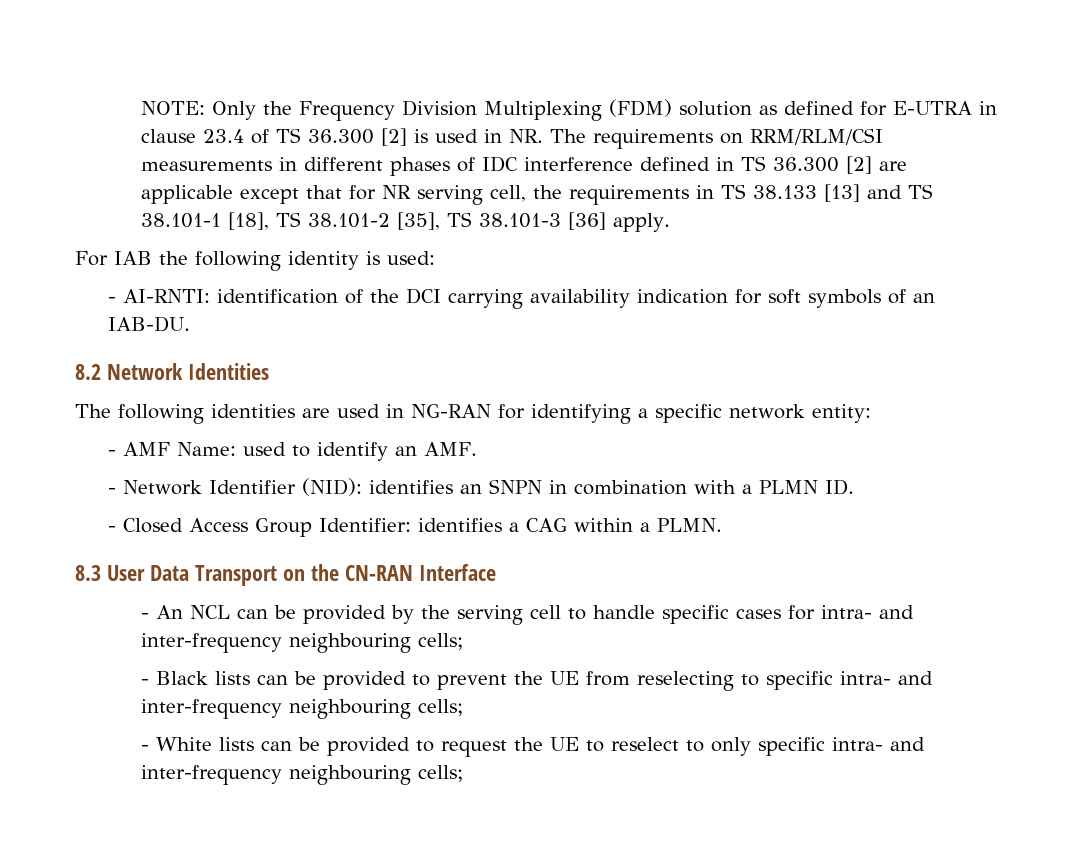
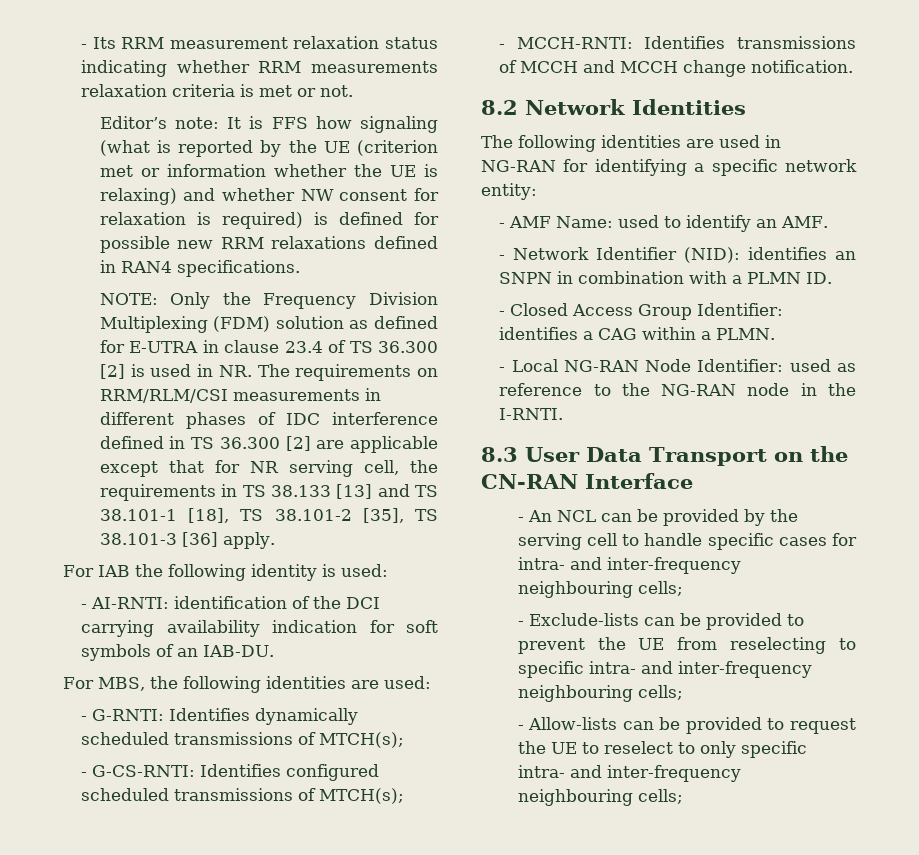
(140, 108) none -> [81,36,438,49] [81,60,438,77] [81,84,354,97] [99,116,438,133] [99,140,438,157] [99,164,438,177] [99,188,439,205] [99,212,439,229] [99,236,438,253] [99,260,300,277] - Its RRM measurement relaxation status indicating whether RRM measurements relaxation criteria is met or not. // Editor’s note: It is FFS how signaling (what is reported by the UE (criterion met or information whether the UE is relaxing) and whether NW consent for relaxation is required) is defined for possible new RRM relaxations defined in RAN4 specifications. //
(190, 324) none -> [63,676,431,693] [81,708,359,725] [81,732,405,748] [81,764,380,781] [81,788,405,804] [499,36,856,49] [499,60,854,77] // For MBS, the following identities are used: // - G-RNTI: Identifies dynamically scheduled transmissions of MTCH(s); // - G-CS-RNTI: Identifies configured scheduled transmissions of MTCH(s); // - MCCH-RNTI: Identifies transmissions of MCCH and MCCH change notification.
(722, 525) none -> [499,359,856,372] [499,383,856,396] [499,408,564,420] // - Local NG-RAN Node Identifier: used as reference to the NG-RAN node in the I-RNTI.
[155,671,250,685] Black lists -> [528,613,639,626] Exclude-lists
[155,737,254,751] White lists -> [528,717,618,730] Allow-lists

